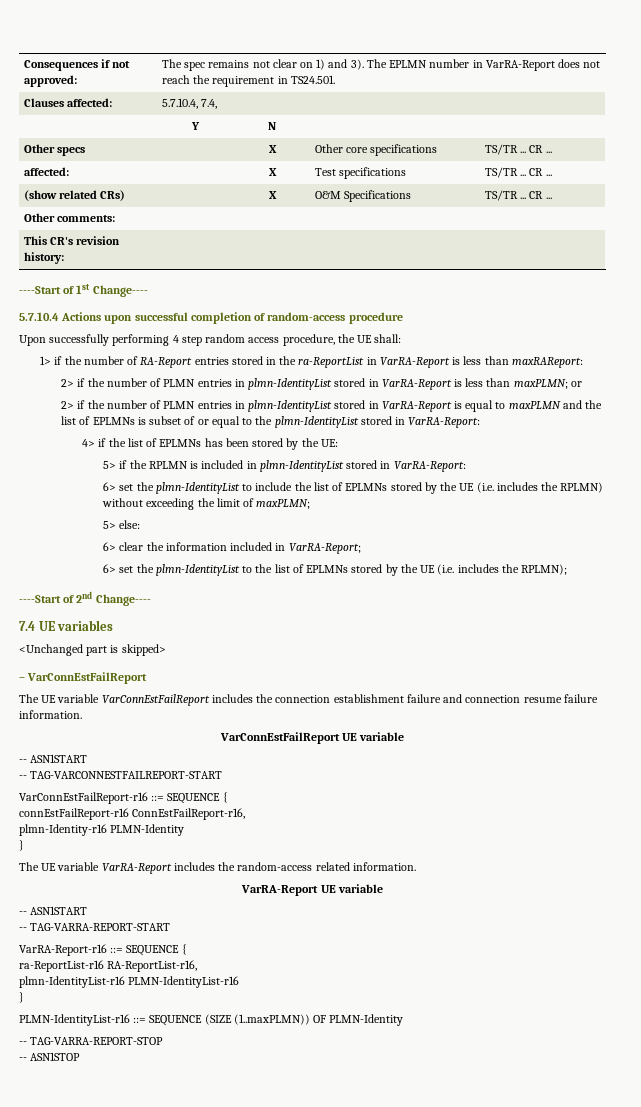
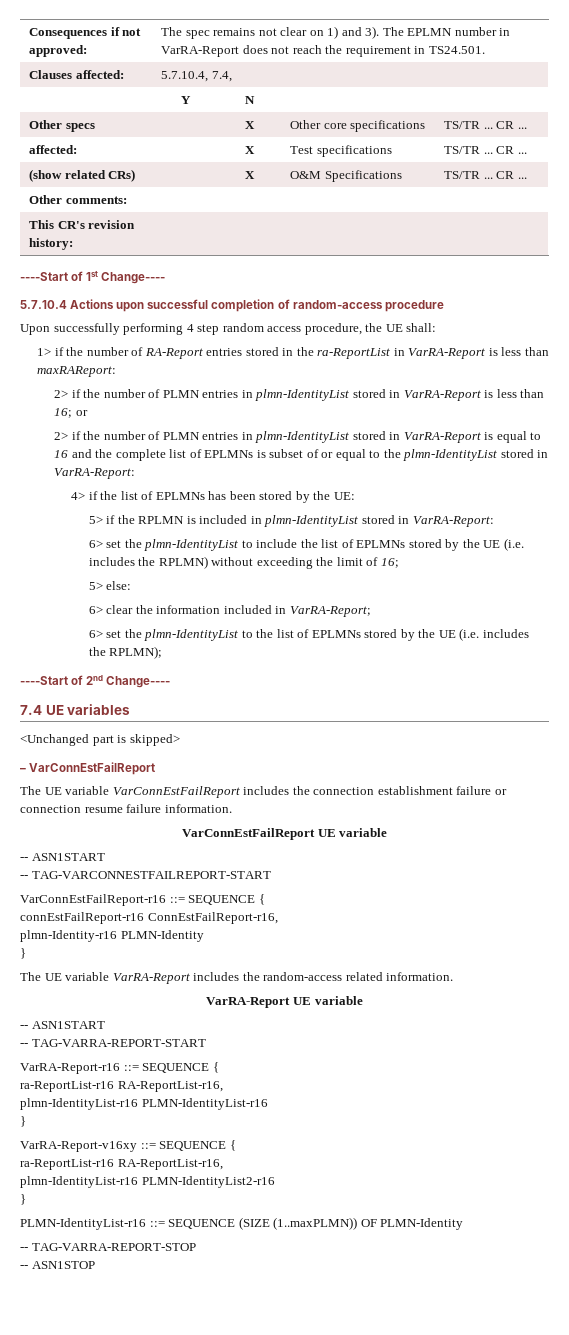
[513,379,568,389] maxPLMN; -> [54,408,73,418] 16;
[508,401,561,409] maxPLMN -> [54,450,69,458] 16
(603, 404) none -> [115,449,166,461] complete
[256,499,311,509] maxPLMN; -> [380,558,399,568] 16;
[443,694,463,703] and -> [494,789,507,795] or
(24, 997) none -> [20,1140,236,1152] [20,1159,223,1170] [20,1176,275,1188] [20,1194,26,1205] // VarRA-Report-v16xy ::= SEQUENCE { // ra-ReportList-r16 RA-ReportList-r16, // plmn-IdentityList-r16 PLMN-IdentityList2-r16 // }

